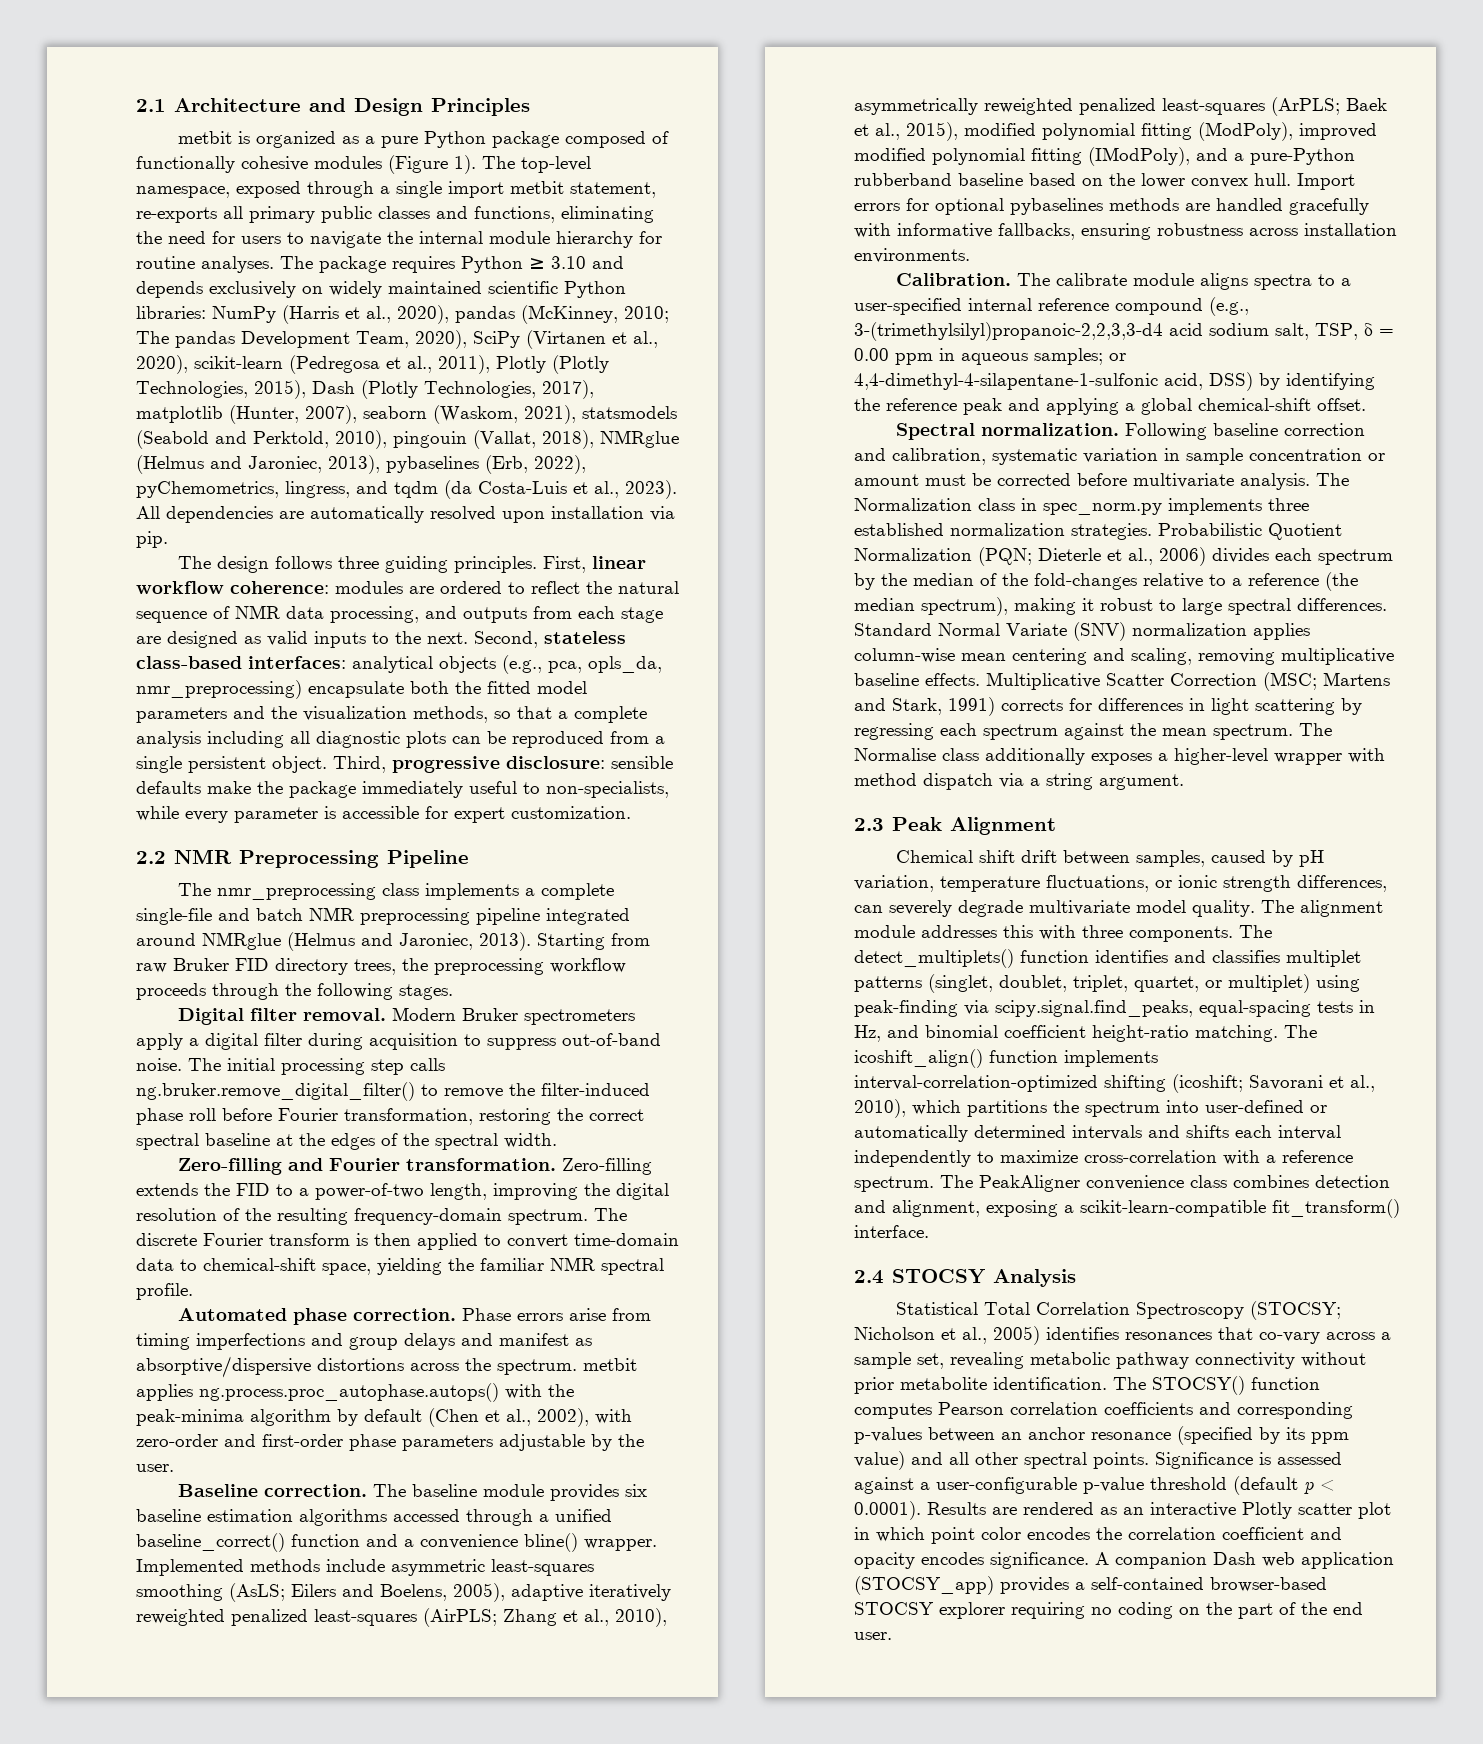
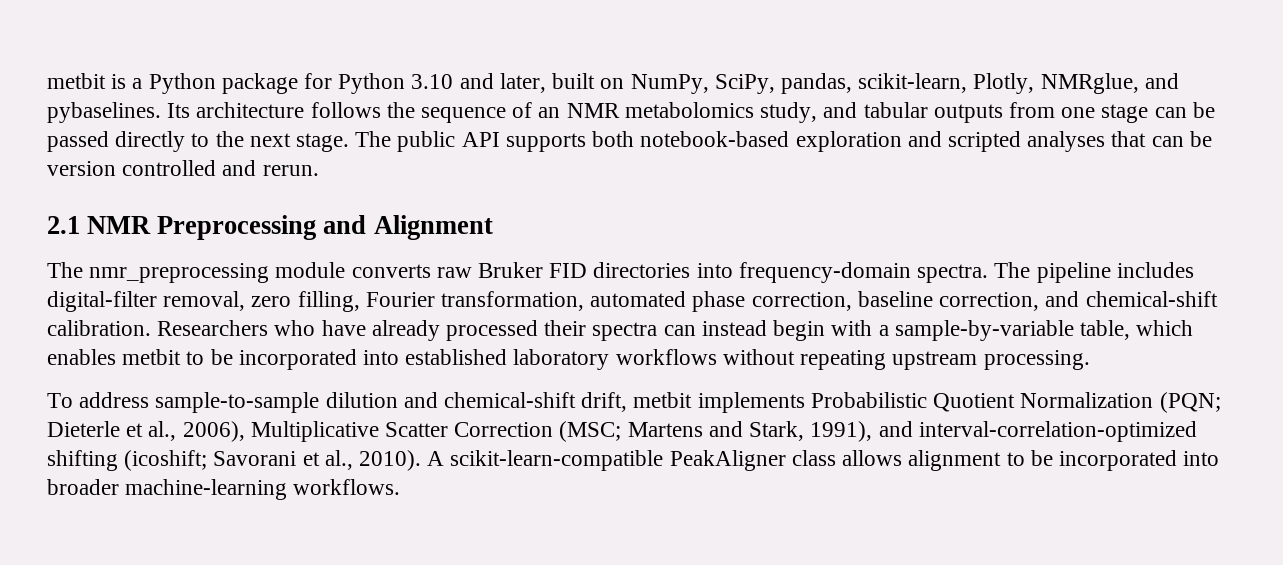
[136,98,530,116] [178,131,670,148] [136,155,591,174] [136,181,656,198] [136,206,654,223] [136,231,662,248] [136,256,624,273] [136,281,626,298] [136,305,669,324] [136,330,658,349] [136,355,609,374] [136,380,594,399] [136,405,677,424] [136,430,679,449] [136,455,586,474] [136,480,677,499] [136,506,675,523] [136,531,168,548] [178,556,647,573] [136,581,679,594] [136,605,663,623] [136,631,626,648] [136,655,662,674] [136,680,587,699] [136,706,647,723] [136,731,665,748] [136,756,673,773] [136,781,669,798] [136,806,631,823] [136,849,469,868] [178,883,615,900] [136,907,630,925] [136,932,650,951] [136,958,626,975] [136,983,453,1000] [178,1007,636,1025] [136,1033,661,1050] [136,1058,445,1075] [136,1082,650,1101] [136,1108,644,1125] [136,1133,557,1150] [178,1158,653,1175] [136,1183,669,1200] [136,1208,627,1225] [136,1233,679,1250] [136,1257,664,1275] [136,1283,193,1300] [178,1308,652,1325] [136,1333,592,1350] [136,1356,637,1378] [136,1383,574,1402] [136,1408,632,1427] [136,1434,644,1451] [136,1464,174,1472] [178,1484,648,1501] [136,1509,612,1526] [136,1533,657,1552] [136,1559,594,1576] [136,1583,671,1602] [136,1608,667,1627] [854,97,1387,116] [854,122,1377,141] [854,147,1355,166] [854,173,1355,190] [854,198,1369,215] [854,223,1397,240] [854,248,970,263] [896,273,1352,290] [854,297,1249,316] [854,322,1394,341] [854,348,1126,365] [854,372,1375,391] [854,398,1366,415] [896,423,1366,440] [854,448,1385,465] [854,473,1349,490] [854,498,1309,515] [854,523,1152,540] 2.1 Architecture and Design Principles // metbit is organized as a pure Python package composed of functionally cohesive modules (Figure 1). The top-level namespace, exposed through a single import metbit statement, re-exports all primary public classes and functions, eliminating the need for users to navigate the internal module hierarchy for routine analyses. The package requires Python ≥ 3.10 and depends exclusively on widely maintained scientific Python libraries: NumPy (Harris et al., 2020), pandas (McKinney, 2010; The pandas Development Team, 2020), SciPy (Virtanen et al., 2020), scikit-learn (Pedregosa et al., 2011), Plotly (Plotly Technologies, 2015), Dash (Plotly Technologies, 2017), matplotlib (Hunter, 2007), seaborn (Waskom, 2021), statsmodels (Seabold and Perktold, 2010), pingouin (Vallat, 2018), NMRglue (Helmus and Jaroniec, 2013), pybaselines (Erb, 2022), pyChemometrics, lingress, and tqdm (da Costa-Luis et al., 2023). All dependencies are automatically resolved upon installation via pip. // The design follows three guiding principles. First, linear workflow coherence: modules are ordered to reflect the natural sequence of NMR data processing, and outputs from each stage are designed as valid inputs to the next. Second, stateless class-based interfaces: analytical objects (e.g., pca, opls_da, nmr_preprocessing) encapsulate both the fitted model parameters and the visualization methods, so that a complete analysis including all diagnostic plots can be reproduced from a single persistent object. Third, progressive disclosure: sensible defaults make the package immediately useful to non-specialists, while every parameter is accessible for expert customization. // 2.2 NMR Preprocessing Pipeline // The nmr_preprocessing class implements a complete single-file and batch NMR preprocessing pipeline integrated around NMRglue (Helmus and Jaroniec, 2013). Starting from raw Bruker FID directory trees, the preprocessing workflow proceeds through the following stages. // Digital filter removal. Modern Bruker spectrometers apply a digital filter during acquisition to suppress out-of-band noise. The initial processing step calls ng.bruker.remove_digital_filter() to remove the filter-induced phase roll before Fourier transformation, restoring the correct spectral baseline at the edges of the spectral width. // Zero-filling and Fourier transformation. Zero-filling extends the FID to a power-of-two length, improving the digital resolution of the resulting frequency-domain spectrum. The discrete Fourier transform is then applied to convert time-domain data to chemical-shift space, yielding the familiar NMR spectral profile. // Automated phase correction. Phase errors arise from timing imperfections and group delays and manifest as absorptive/dispersive distortions across the spectrum. metbit applies ng.process.proc_autophase.autops() with the peak-minima algorithm by default (Chen et al., 2002), with zero-order and first-order phase parameters adjustable by the user. // Baseline correction. The baseline module provides six baseline estimation algorithms accessed through a unified baseline_correct() function and a convenience bline() wrapper. Implemented methods include asymmetric least-squares smoothing (AsLS; Eilers and Boelens, 2005), adaptive iteratively reweighted penalized least-squares (AirPLS; Zhang et al., 2010), asymmetrically reweighted penalized least-squares (ArPLS; Baek et al., 2015), modified polynomial fitting (ModPoly), improved modified polynomial fitting (IModPoly), and a pure-Python rubberband baseline based on the lower convex hull. Import errors for optional pybaselines methods are handled gracefully with informative fallbacks, ensuring robustness across installation environments. // Calibration. The calibrate module aligns spectra to a user-specified internal reference compound (e.g., 3-(trimethylsilyl)propanoic-2,2,3,3-d4 acid sodium salt, TSP, δ = 0.00 ppm in aqueous samples; or 4,4-dimethyl-4-silapentane-1-sulfonic acid, DSS) by identifying the reference peak and applying a global chemical-shift offset. // Spectral normalization. Following baseline correction and calibration, systematic variation in sample concentration or amount must be corrected before multivariate analysis. The Normalization class in spec_norm.py implements three established normalization strategies. -> [47,73,1179,94] [47,102,1215,123] [47,131,1212,152] [47,160,319,176] [47,215,493,240] [47,262,1194,283] [47,291,1218,312] [47,320,1194,341] [47,349,1090,370] [47,392,805,413] metbit is a Python package for Python 3.10 and later, built on NumPy, SciPy, pandas, scikit-learn, Plotly, NMRglue, and pybaselines. Its architecture follows the sequence of an NMR metabolomics study, and tabular outputs from one stage can be passed directly to the next stage. The public API supports both notebook-based exploration and scripted analyses that can be version controlled and rerun. // 2.1 NMR Preprocessing and Alignment // The nmr_preprocessing module converts raw Bruker FID directories into frequency-domain spectra. The pipeline includes digital-filter removal, zero filling, Fourier transformation, automated phase correction, baseline correction, and chemical-shift calibration. Researchers who have already processed their spectra can instead begin with a sample-by-variable table, which enables metbit to be incorporated into established laboratory workflows without repeating upstream processing. // To address sample-to-sample dilution and chemical-shift drift, metbit implements
[1159,547,1393,566] [854,572,1358,591] [854,597,1387,616] [854,622,1310,641] [854,648,1394,665] [854,673,980,686] 2006) divides each spectrum by the median of the fold-changes relative to a reference (the median spectrum), making it robust to large spectral differences. Standard Normal Variate (SNV) normalization applies column-wise mean centering and scaling, removing multiplicative baseline effects. -> [182,421,245,442] 2006),
[948,697,1362,716] [854,723,1332,740] [854,748,1385,765] [854,773,1184,790] [854,817,1056,835] [896,850,1325,867] [854,875,1387,892] [854,900,1383,917] [854,925,1272,942] [854,949,1361,968] [854,974,1360,993] [854,1000,1375,1017] [854,1025,1317,1042] [854,1049,1158,1068] 1991) corrects for differences in light scattering by regressing each spectrum against the mean spectrum. The Normalise class additionally exposes a higher-level wrapper with method dispatch via a string argument. // 2.3 Peak Alignment // Chemical shift drift between samples, caused by pH variation, temperature fluctuations, or ionic strength differences, can severely degrade multivariate model quality. The alignment module addresses this with three components. The detect_multiplets() function identifies and classifies multiplet patterns (singlet, doublet, triplet, quartet, or multiplet) using peak-finding via scipy.signal.find_peaks, equal-spacing tests in Hz, and binomial coefficient height-ratio matching. The icoshift_align() function implements -> [810,421,913,442] 1991), and
[854,1099,1327,1118] [854,1125,1341,1142] [854,1150,1353,1167] [854,1175,1390,1192] [854,1199,1400,1218] [854,1225,929,1238] [854,1269,1076,1287] [896,1301,1342,1320] [854,1326,1391,1345] [854,1352,1366,1369] [854,1376,1320,1395] [854,1402,1353,1419] [854,1426,1349,1445] [854,1451,1342,1470] [854,1476,1335,1495] [854,1501,1391,1520] [854,1527,1342,1544] [854,1552,1394,1569] [854,1576,1327,1595] [854,1602,1363,1619] [854,1632,892,1640] 2010), which partitions the spectrum into user-defined or automatically determined intervals and shifts each interval independently to maximize cross-correlation with a reference spectrum. The PeakAligner convenience class combines detection and alignment, exposing a scikit-learn-compatible fit_transform() interface. // 2.4 STOCSY Analysis // Statistical Total Correlation Spectroscopy (STOCSY; Nicholson et al., 2005) identifies resonances that co-vary across a sample set, revealing metabolic pathway connectivity without prior metabolite identification. The STOCSY() function computes Pearson correlation coefficients and corresponding p-values between an anchor resonance (specified by its ppm value) and all other spectral points. Significance is assessed against a user-configurable p-value threshold (default p < 0.0001). Results are rendered as an interactive Plotly scatter plot in which point color encodes the correlation coefficient and opacity encodes significance. A companion Dash web application (STOCSY_app) provides a self-contained browser-based STOCSY explorer requiring no coding on the part of the end user. -> [359,450,1220,471] [47,479,401,500] 2010). A scikit-learn-compatible PeakAligner class allows alignment to be incorporated into broader machine-learning workflows.

